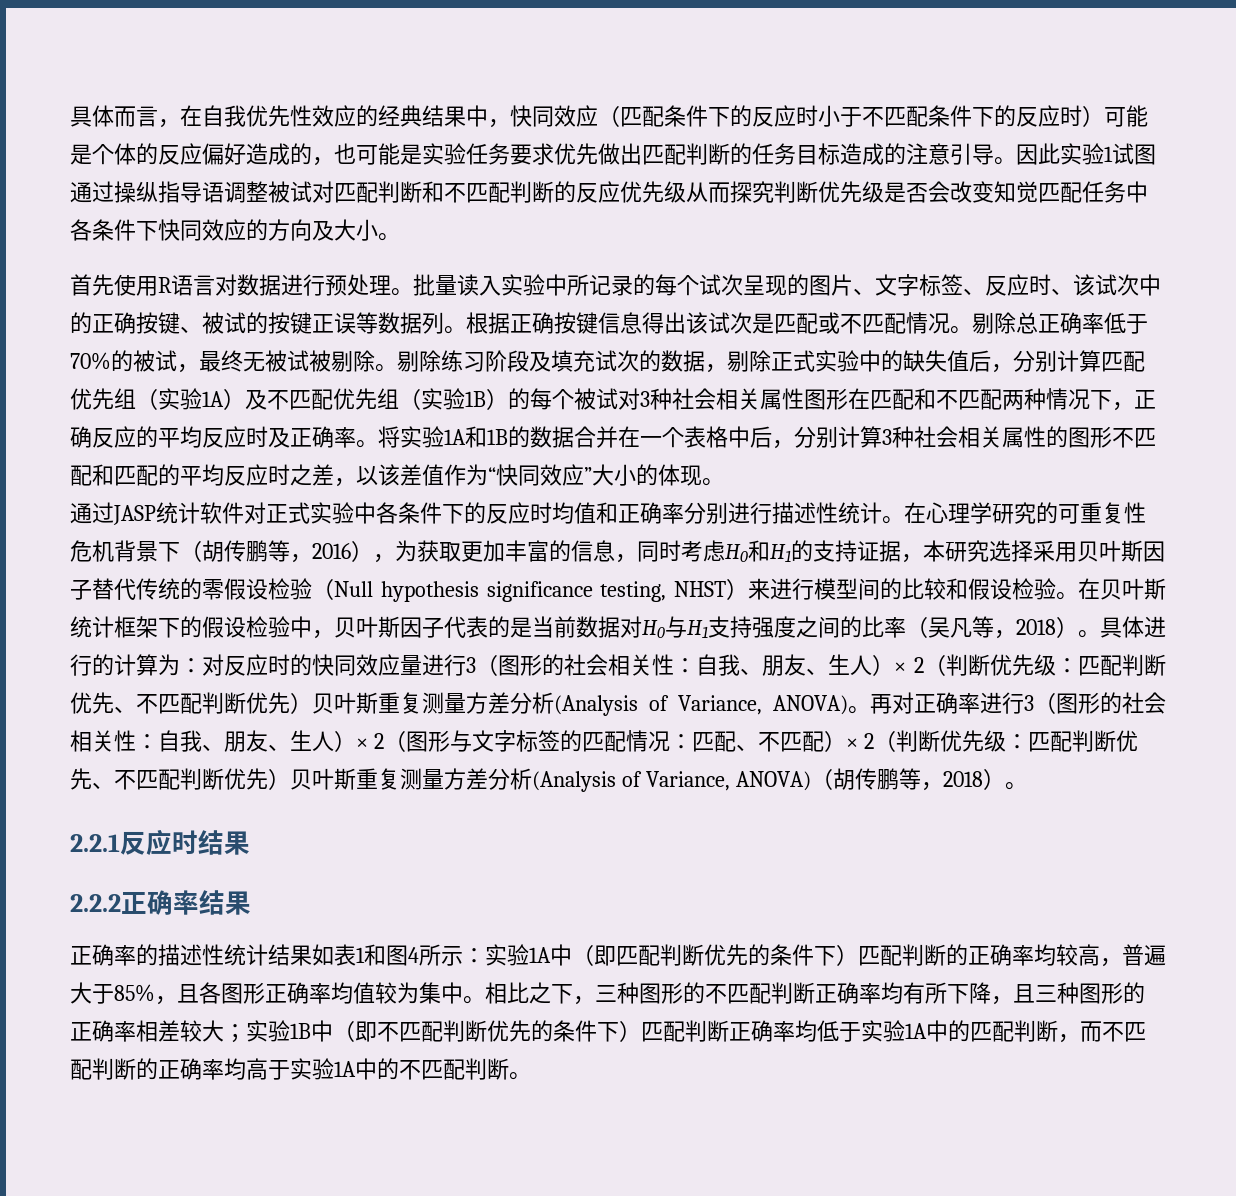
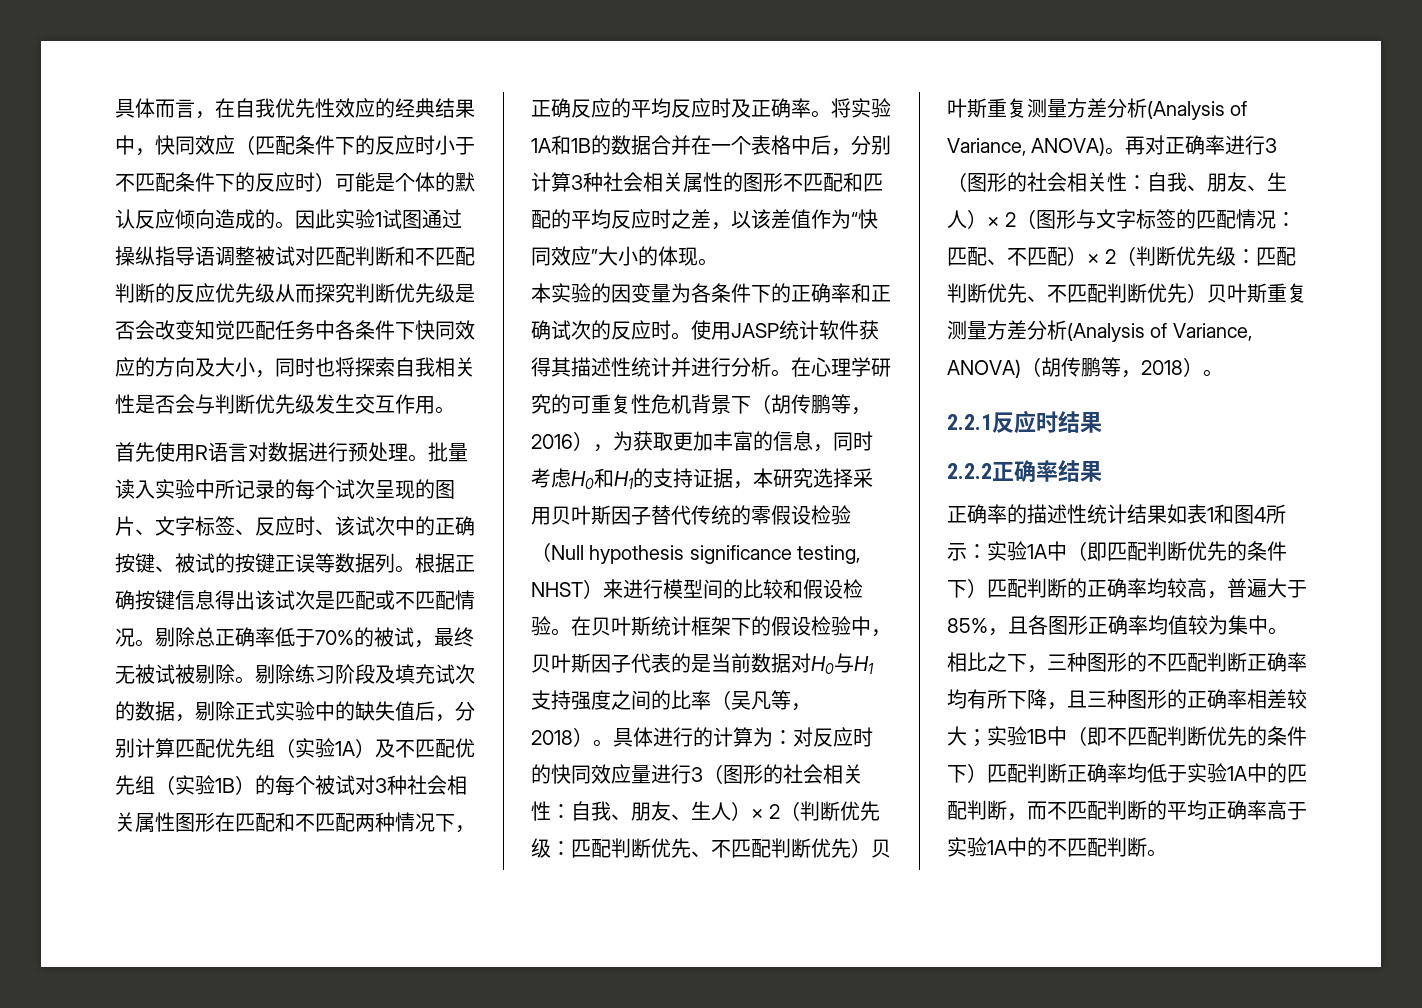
[158,143,994,166] 反应偏好造成的，也可能是实验任务要求优先做出匹配判断的任务目标造成的注意引导 -> [455,172,475,192] [115,209,275,229] 默认反应倾向造成的
(378, 230) none -> [255,357,475,378] [115,394,435,414] ，同时也将探索自我相关性是否会与判断优先级发生交互作用
[70,502,882,525] 通过JASP统计软件对正式实验中各条件下的反应时均值和正确率分别进行描述性统计 -> [531,283,891,303] [531,320,879,340] [531,357,771,377] 本实验的因变量为各条件下的正确率和正确试次的反应时。使用JASP统计软件获得其描述性统计并进行分析
[158,1058,246,1080] 正确率均 -> [1167,800,1267,820] 平均正确率

